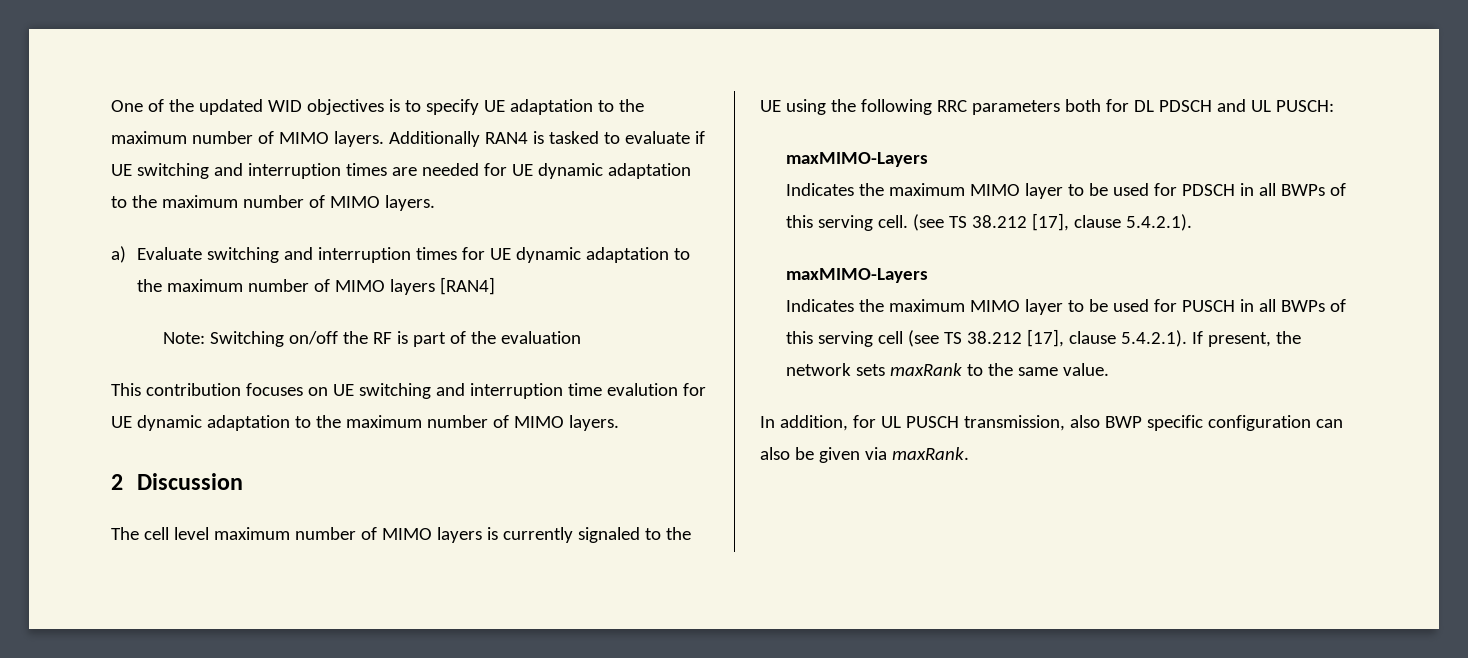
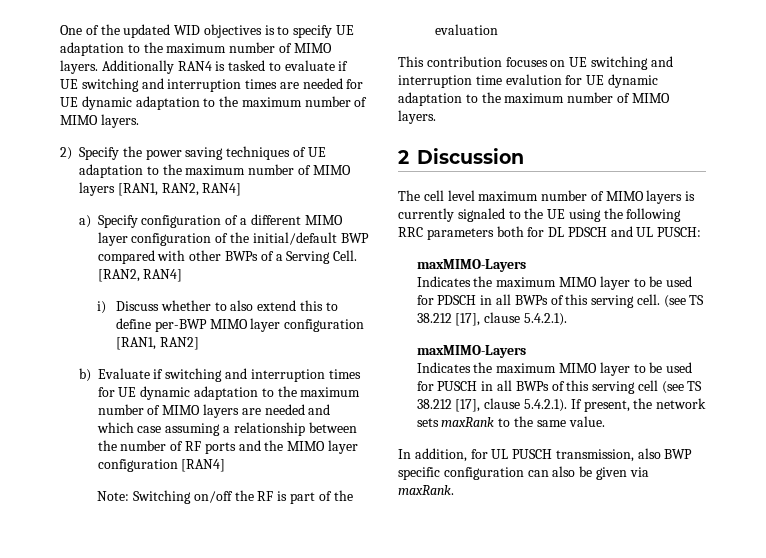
[111,246,203,263] a) Evaluate -> [60,146,326,160] [79,164,351,178] [79,182,242,196] [78,214,343,228] [97,232,369,246] [97,250,358,264] [97,269,183,282] [97,300,338,314] [116,318,365,332] [116,337,199,350] [78,368,164,382] 2) Specify the power saving techniques of UE adaptation to the maximum number of MIMO layers [RAN1, RAN2, RAN4] // a) Specify configuration of a different MIMO layer configuration of the initial/default BWP compared with other BWPs of a Serving Cell. [RAN2, RAN4] // i) Discuss whether to also extend this to define per-BWP MIMO layer configuration [RAN1, RAN2] // b) Evaluate if
(436, 287) none -> [241,404,331,415] [96,422,357,436] [97,440,358,454] [97,459,178,472] are needed and which case assuming a relationship between the number of RF ports and the MIMO layer configuration

